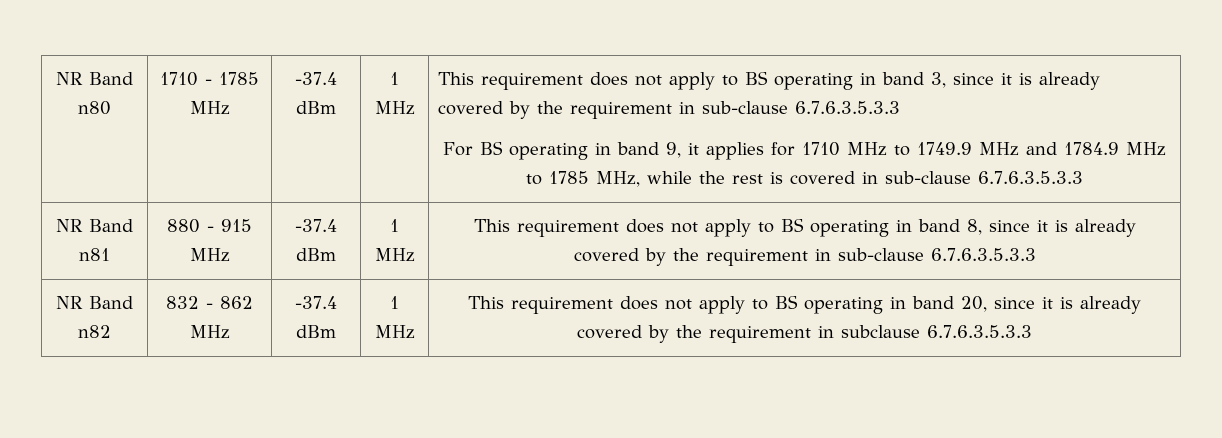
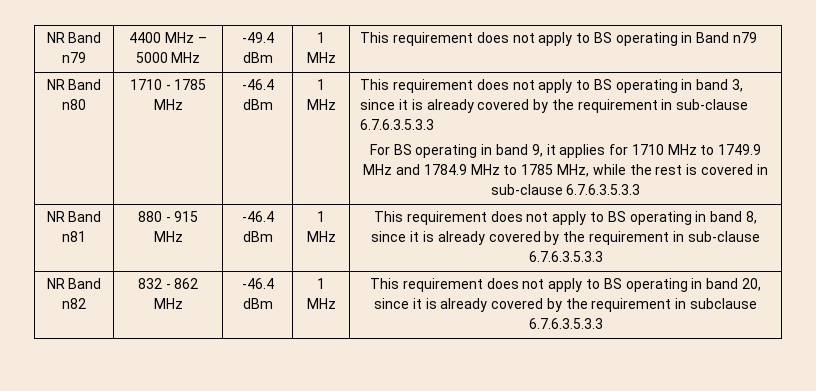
[56,72,133,85] NR Band -> [46,32,102,43] [62,52,86,63] [129,32,207,43] [135,52,201,63] [241,32,274,43] [242,52,273,63] [317,32,325,43] [306,52,336,63] [360,32,758,46] [46,79,102,90] NR Band n79 | 4400 MHz – 5000 MHz | -49.4 dBm | 1 MHz | This requirement does not apply to BS operating in Band n79 // NR Band
[295,72,337,85] -37.4 -> [241,79,274,90] -46.4
[295,219,337,232] -37.4 -> [241,211,274,222] -46.4
[295,296,337,309] -37.4 -> [241,278,274,289] -46.4

